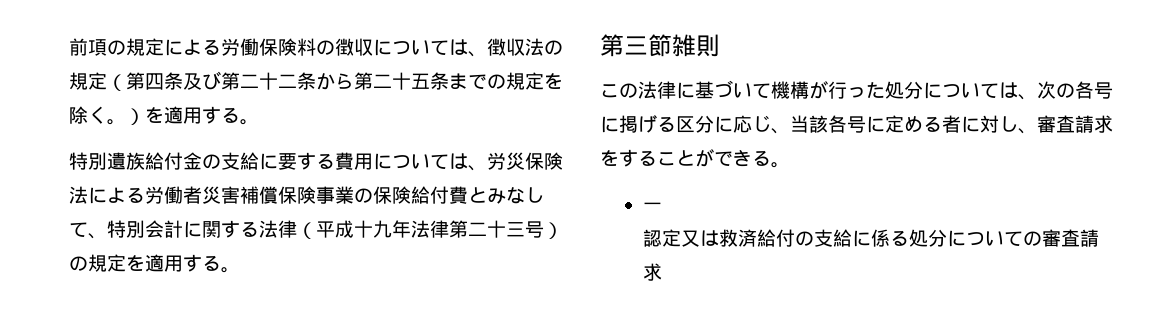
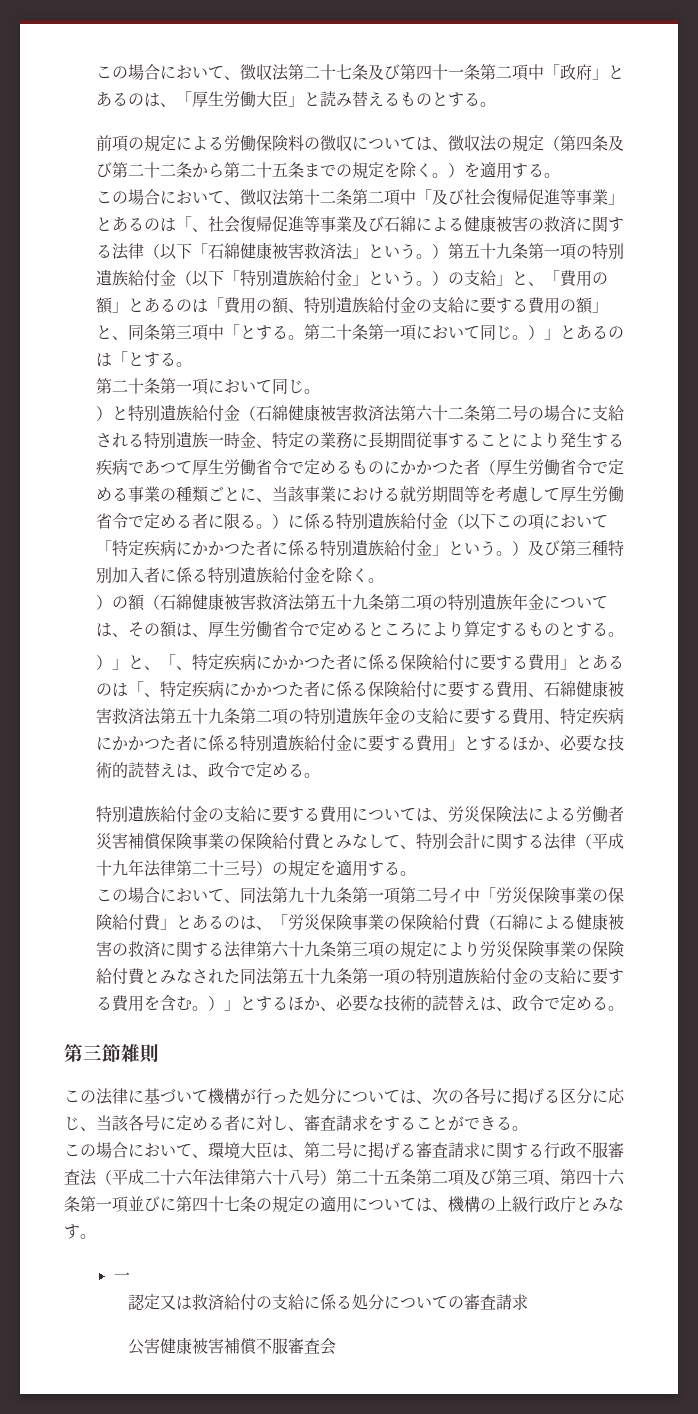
(68, 47) none -> [95,64,624,81] [95,91,496,108] この場合において、徴収法第二十七条及び第四十一条第二項中「政府」とあるのは、「厚生労働大臣」と読み替えるものとする。 //
(259, 122) none -> [95,189,624,206] [95,215,624,233] [95,242,624,260] [95,269,608,287] [95,296,608,314] [95,324,624,341] [95,351,192,367] [95,378,320,395] [95,404,624,422] [95,431,624,449] [95,458,624,476] [95,485,624,503] [95,512,608,530] [95,539,624,557] [95,566,384,584] [95,593,608,611] [95,621,624,638] [95,653,624,671] [95,680,624,698] [95,707,624,725] [95,734,624,752] [95,762,320,778] // この場合において、徴収法第十二条第二項中「及び社会復帰促進等事業」とあるのは「、社会復帰促進等事業及び石綿による健康被害の救済に関する法律（以下「石綿健康被害救済法」という。）第五十九条第一項の特別遺族給付金（以下「特別遺族給付金」という。）の支給」と、「費用の額」とあるのは「費用の額、特別遺族給付金の支給に要する費用の額」と、同条第三項中「とする。第二十条第一項において同じ。）」とあるのは「とする。 // 第二十条第一項において同じ。 // ）と特別遺族給付金（石綿健康被害救済法第六十二条第二号の場合に支給される特別遺族一時金、特定の業務に長期間従事することにより発生する疾病であつて厚生労働省令で定めるものにかかつた者（厚生労働省令で定める事業の種類ごとに、当該事業における就労期間等を考慮して厚生労働省令で定める者に限る。）に係る特別遺族給付金（以下この項において「特定疾病にかかつた者に係る特別遺族給付金」という。）及び第三種特別加入者に係る特別遺族給付金を除く。 // ）の額（石綿健康被害救済法第五十九条第二項の特別遺族年金については、その額は、厚生労働省令で定めるところにより算定するものとする。 // ）」と、「、特定疾病にかかつた者に係る保険給付に要する費用」とあるのは「、特定疾病にかかつた者に係る保険給付に要する費用、石綿健康被害救済法第五十九条第二項の特別遺族年金の支給に要する費用、特定疾病にかかつた者に係る特別遺族給付金に要する費用」とするほか、必要な技術的読替えは、政令で定める。
(240, 270) none -> [95,887,624,904] [95,913,624,931] [95,941,624,958] [95,967,624,985] [95,995,624,1012] // この場合において、同法第九十九条第一項第二号イ中「労災保険事業の保険給付費」とあるのは、「労災保険事業の保険給付費（石綿による健康被害の救済に関する法律第六十九条第三項の規定により労災保険事業の保険給付費とみなされた同法第五十九条第一項の特別遺族給付金の支給に要する費用を含む。）」とするほか、必要な技術的読替えは、政令で定める。
(790, 165) none -> [64,1141,624,1159] [64,1168,625,1186] [64,1195,624,1213] [64,1224,96,1239] // この場合において、環境大臣は、第二号に掲げる審査請求に関する行政不服審査法（平成二十六年法律第六十八号）第二十五条第二項及び第三項、第四十六条第一項並びに第四十七条の規定の適用については、機構の上級行政庁とみなす。
(663, 272) none -> [127,1337,336,1355] // 公害健康被害補償不服審査会

